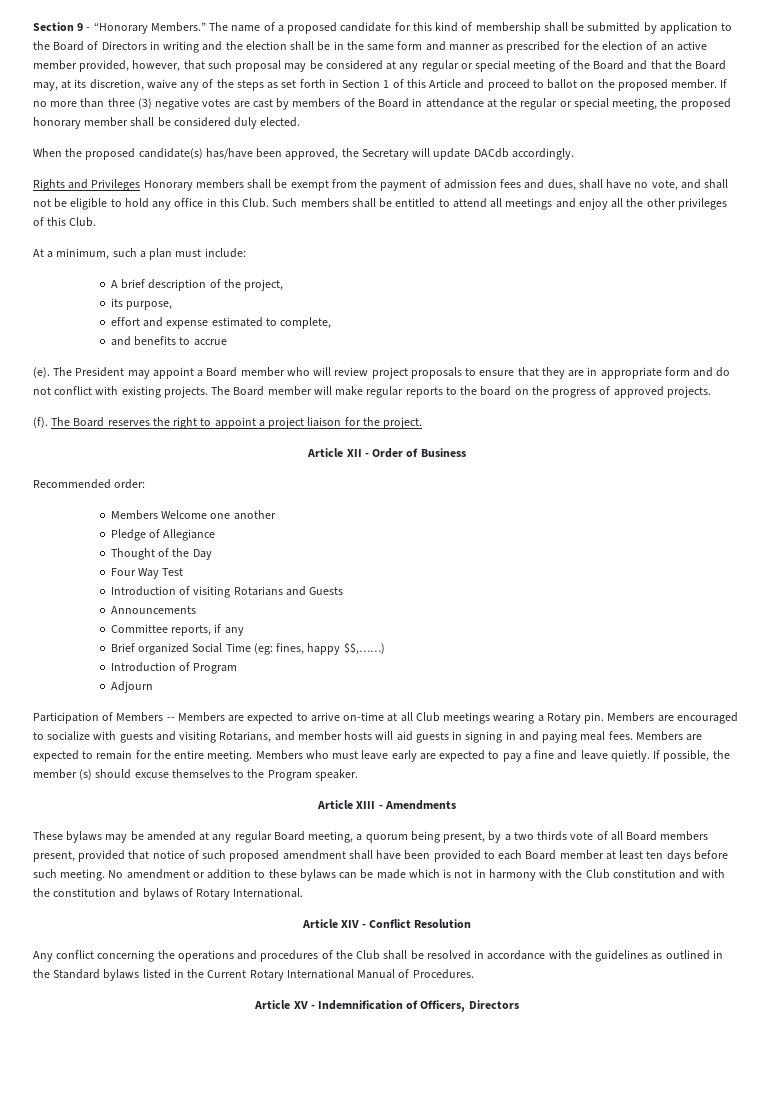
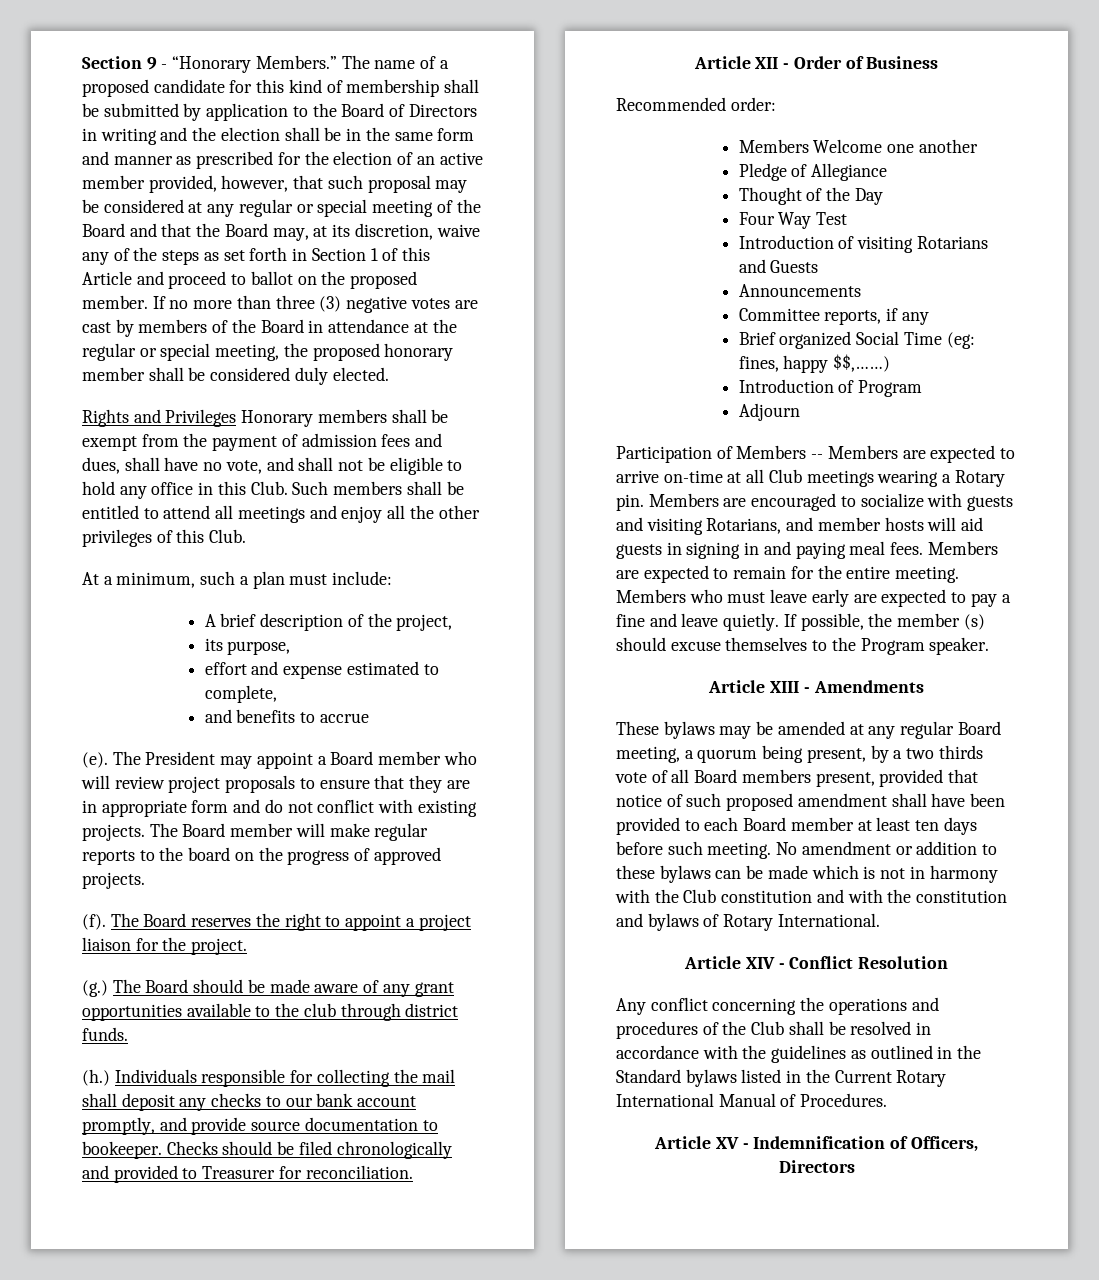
[33,148,574,160] // When the proposed candidate(s) has/have been approved, the Secretary will update DACdb accordingly. -> (389, 374) none
(423, 423) none -> [82,979,454,997] [82,1003,459,1021] [82,1027,128,1041] [82,1069,456,1087] [82,1093,417,1111] [82,1117,438,1135] [82,1141,452,1159] [82,1165,413,1183] // (g.) The Board should be made aware of any grant opportunities available to the club through district funds. // (h.) Individuals responsible for collecting the mail shall deposit any checks to our bank account promptly, and provide source documentation to bookeeper. Checks should be filed chronologically and provided to Treasurer for reconciliation.

